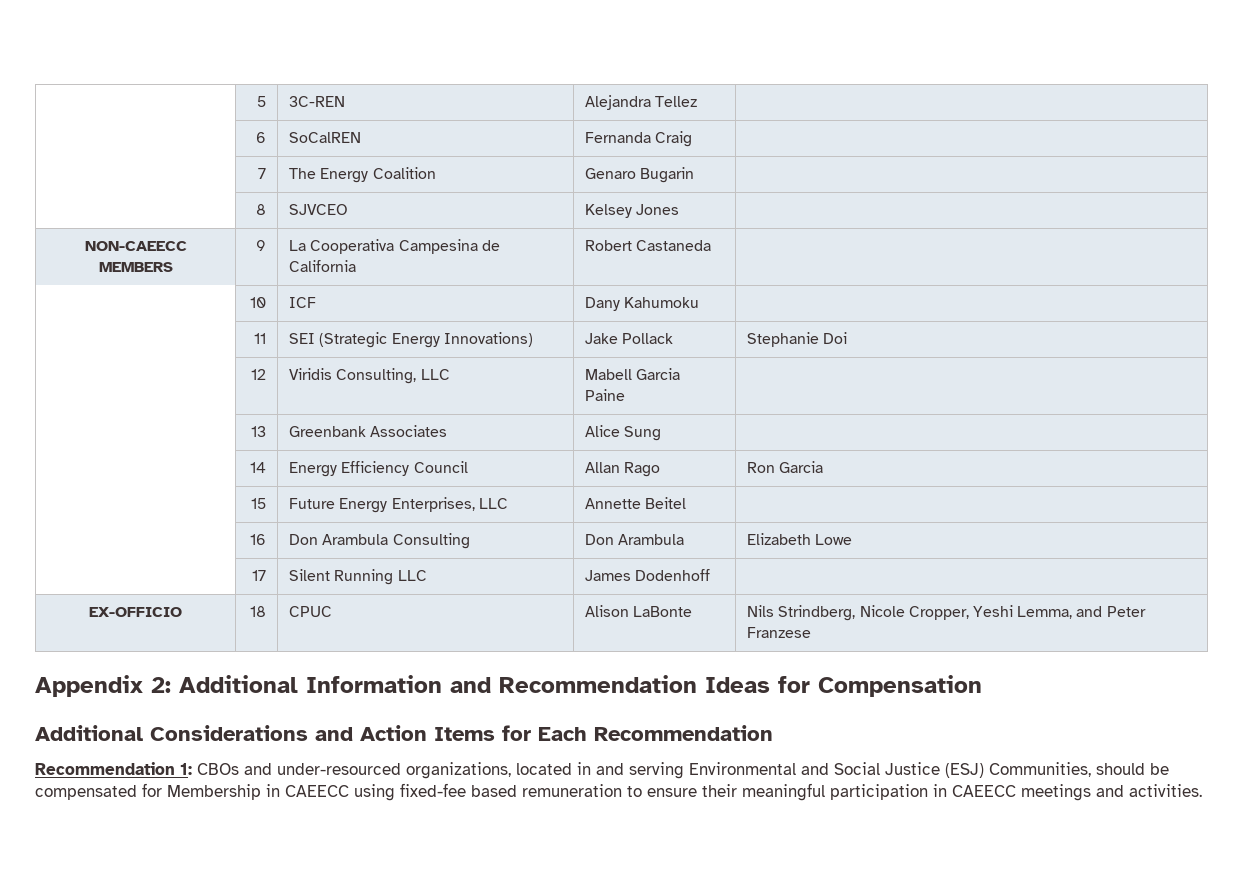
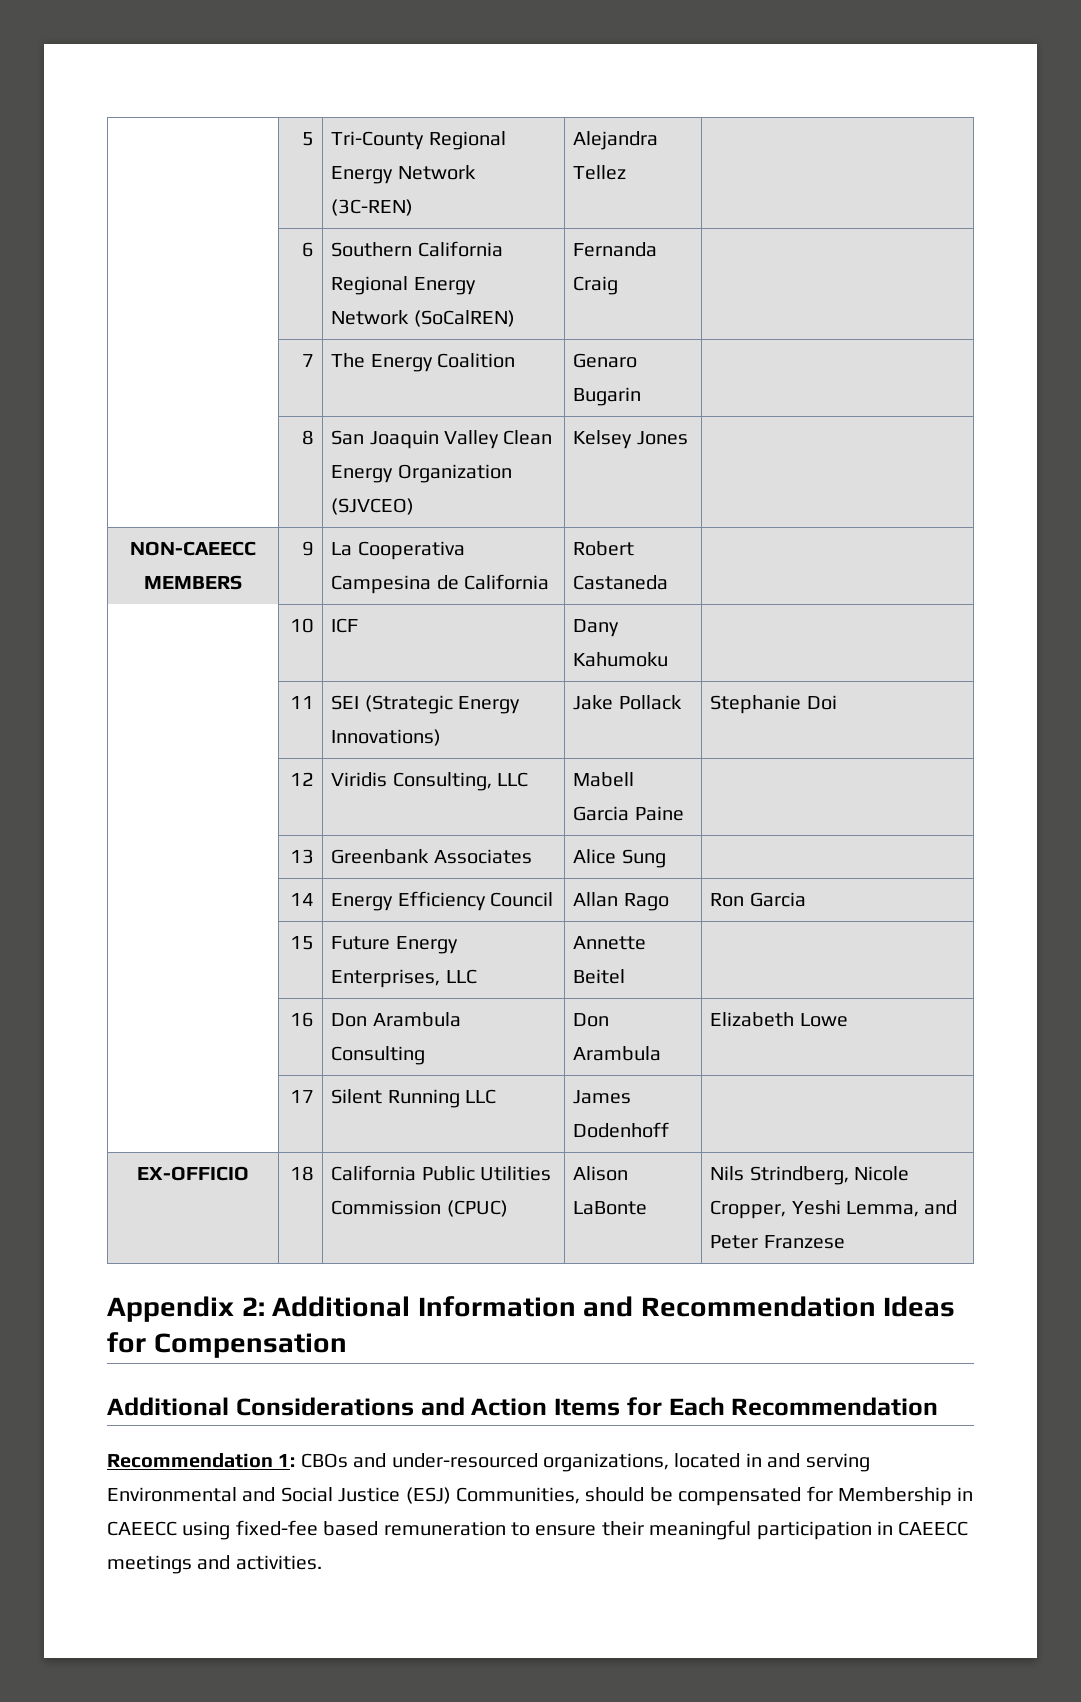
[289,96,346,107] [585,95,698,110] [255,132,266,143] [289,132,362,143] 3C-REN | Alejandra Tellez | // | 6 | SoCalREN -> [331,131,506,150] [331,165,476,184] [331,199,414,216] [573,131,659,150] [573,165,627,180] [301,242,314,257] [331,241,503,257] [331,276,476,295] [331,310,515,327] Tri-County Regional Energy Network (3C-REN) | Alejandra Tellez | // | 6 | Southern California Regional Energy Network (SoCalREN)
[289,204,349,215] SJVCEO -> [331,430,553,449] [331,464,512,483] [331,498,415,515] San Joaquin Valley Clean Energy Organization (SJVCEO)
[289,606,333,617] CPUC -> [331,1165,551,1181] [331,1200,508,1217] California Public Utilities Commission (CPUC)

